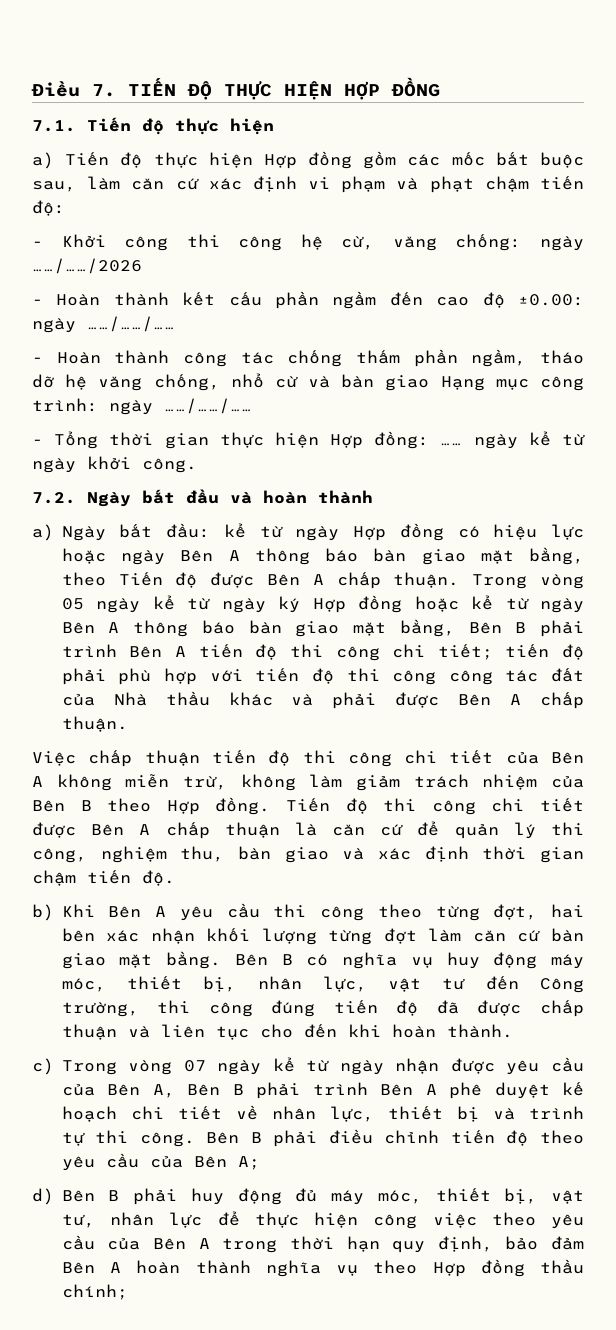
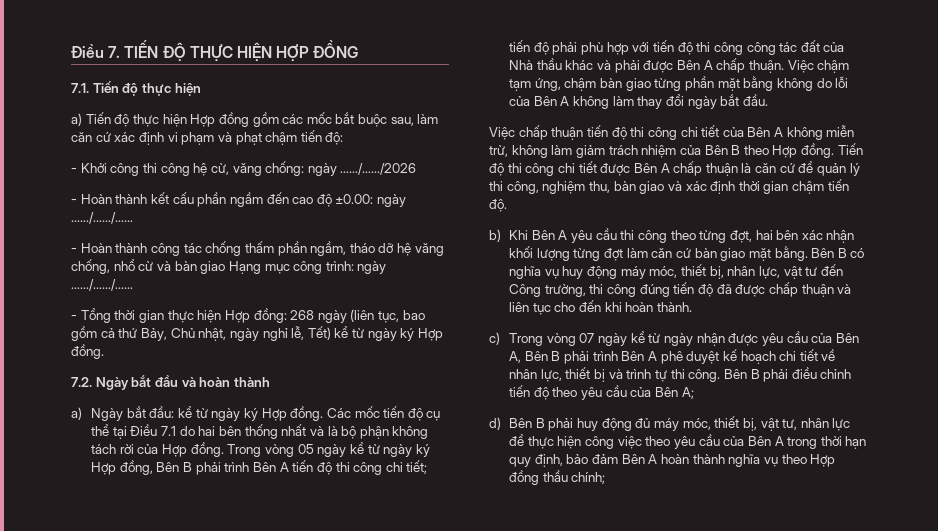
[440,431,585,449] [32,456,197,473] …… ngày kể từ ngày khởi công. -> [290,309,425,323] [71,326,444,341] [71,344,104,359] 268 ngày (liên tục, bao gồm cả thứ Bảy, Chủ nhật, ngày nghỉ lễ, Tết) kể từ ngày ký Hợp đồng.
[353,523,585,541] [61,547,584,565] [61,572,460,589] Hợp đồng có hiệu lực hoặc ngày Bên A thông báo bàn giao mặt bằng, theo Tiến độ được Bên A chấp thuận. -> [243,406,441,421] [91,424,429,439] [91,442,224,457] ký Hợp đồng. Các mốc tiến độ cụ thể tại Điều 7.1 do hai bên thống nhất và là bộ phận không tách rời của Hợp đồng.
[358,595,585,613] [61,619,455,637] đồng hoặc kể từ ngày Bên A thông báo bàn giao mặt bằng, -> [119,460,153,475] đồng,
(128, 724) none -> [787,60,850,73] [509,76,849,91] [509,94,768,109] Việc chậm tạm ứng, chậm bàn giao từng phần mặt bằng không do lỗi của Bên A không làm thay đổi ngày bắt đầu.

